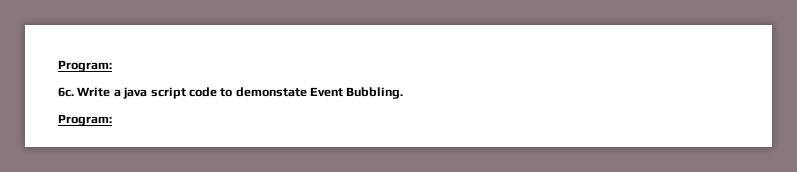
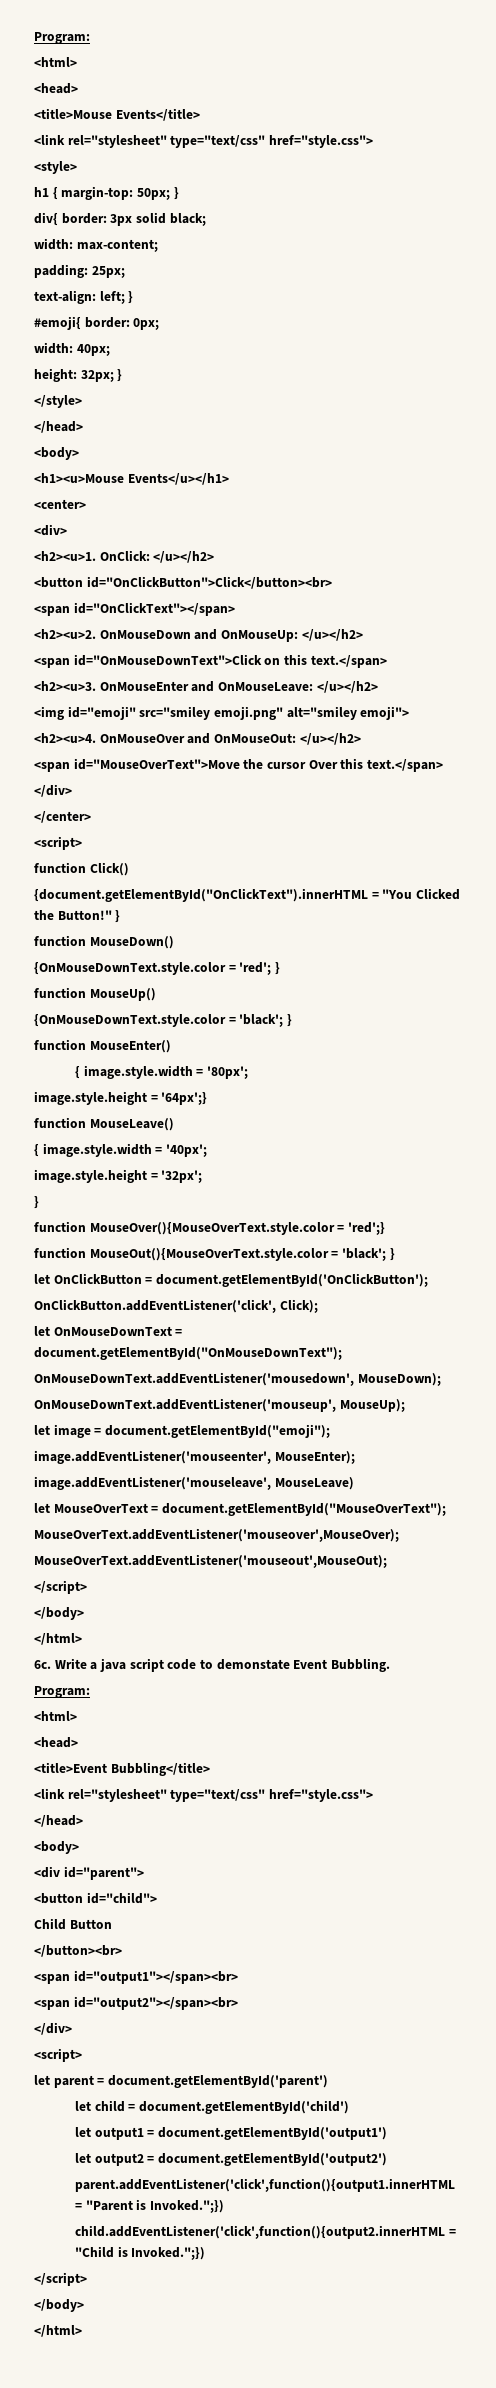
[58,60,112,72] Program: -> [34,32,90,44] [34,57,77,67] [34,83,78,94] [34,108,200,121] [34,134,373,148] [34,161,77,174] [34,186,179,200] [34,212,206,226] [34,238,158,252] [34,264,125,278] [34,290,134,304] [34,316,160,330] [34,342,110,356] [34,368,123,382] [34,395,82,408] [34,421,83,433] [34,447,79,460] [34,473,229,485] [34,499,86,509] [34,524,67,536] [34,550,215,563] [34,576,332,589] [34,602,235,616] [34,629,363,642] [34,654,387,668] [34,681,378,693] [34,706,410,720] [34,733,361,745] [34,758,443,772] [34,784,72,797] [34,811,91,823] [34,836,82,850] [34,862,129,876] [34,888,460,902] [34,910,121,923] [34,935,174,949] [34,962,280,975] [34,987,156,1001] [34,1014,292,1027] [34,1039,171,1053] [74,1065,248,1079] [34,1091,208,1105] [34,1117,174,1131] [34,1143,207,1157] [34,1169,203,1183] [34,1196,39,1209] [34,1221,385,1235] [34,1247,395,1261] [34,1273,428,1287] [34,1299,318,1313] [34,1326,183,1336] [34,1347,342,1360] [34,1372,441,1386] [34,1398,405,1412] [34,1424,330,1438] [34,1450,355,1464] [34,1476,354,1490] [34,1503,446,1516] [34,1528,399,1542] [34,1554,387,1568] [34,1580,87,1594] [34,1607,84,1620] [34,1633,82,1645] Program: // <html> // <head> // <title>Mouse Events</title> // <link rel="stylesheet" type="text/css" href="style.css"> // <style> // h1 { margin-top: 50px; } // div{ border: 3px solid black; // width: max-content; // padding: 25px; // text-align: left; } // #emoji{ border: 0px; // width: 40px; // height: 32px; } // </style> // </head> // <body> // <h1><u>Mouse Events</u></h1> // <center> // <div> // <h2><u>1. OnClick: </u></h2> // <button id="OnClickButton">Click</button><br> // <span id="OnClickText"></span> // <h2><u>2. OnMouseDown and OnMouseUp: </u></h2> // <span id="OnMouseDownText">Click on this text.</span> // <h2><u>3. OnMouseEnter and OnMouseLeave: </u></h2> // <img id="emoji" src="smiley emoji.png" alt="smiley emoji"> // <h2><u>4. OnMouseOver and OnMouseOut: </u></h2> // <span id="MouseOverText">Move the cursor Over this text.</span> // </div> // </center> // <script> // function Click() // {document.getElementById("OnClickText").innerHTML = "You Clicked the Button!" } // function MouseDown() // {OnMouseDownText.style.color = 'red'; } // function MouseUp() // {OnMouseDownText.style.color = 'black'; } // function MouseEnter() // { image.style.width = '80px'; // image.style.height = '64px';} // function MouseLeave() // { image.style.width = '40px'; // image.style.height = '32px'; // } // function MouseOver(){MouseOverText.style.color = 'red';} // function MouseOut(){MouseOverText.style.color = 'black'; } // let OnClickButton = document.getElementById('OnClickButton'); // OnClickButton.addEventListener('click', Click); // let OnMouseDownText = document.getElementById("OnMouseDownText"); // OnMouseDownText.addEventListener('mousedown', MouseDown); // OnMouseDownText.addEventListener('mouseup', MouseUp); // let image = document.getElementById("emoji"); // image.addEventListener('mouseenter', MouseEnter); // image.addEventListener('mouseleave', MouseLeave) // let MouseOverText = document.getElementById("MouseOverText"); // MouseOverText.addEventListener('mouseover',MouseOver); // MouseOverText.addEventListener('mouseout',MouseOut); // </script> // </body> // </html>
(112, 120) none -> [34,1711,77,1721] [34,1737,78,1748] [34,1762,210,1776] [34,1788,373,1802] [34,1815,83,1827] [34,1841,79,1854] [34,1866,144,1880] [34,1892,157,1904] [34,1918,112,1930] [34,1945,122,1957] [34,1970,238,1984] [34,1996,238,2010] [34,2022,72,2035] [34,2048,82,2062] [34,2075,328,2088] [74,2100,349,2114] [74,2127,387,2140] [74,2153,387,2166] [74,2178,455,2192] [74,2199,224,2213] [74,2225,456,2239] [74,2246,206,2260] [34,2272,87,2286] [34,2299,84,2312] [34,2325,82,2337] // <html> // <head> // <title>Event Bubbling</title> // <link rel="stylesheet" type="text/css" href="style.css"> // </head> // <body> // <div id="parent"> // <button id="child"> // Child Button // </button><br> // <span id="output1"></span><br> // <span id="output2"></span><br> // </div> // <script> // let parent = document.getElementById('parent') // let child = document.getElementById('child') // let output1 = document.getElementById('output1') // let output2 = document.getElementById('output2') // parent.addEventListener('click',function(){output1.innerHTML = "Parent is Invoked.";}) // child.addEventListener('click',function(){output2.innerHTML = "Child is Invoked.";}) // </script> // </body> // </html>

